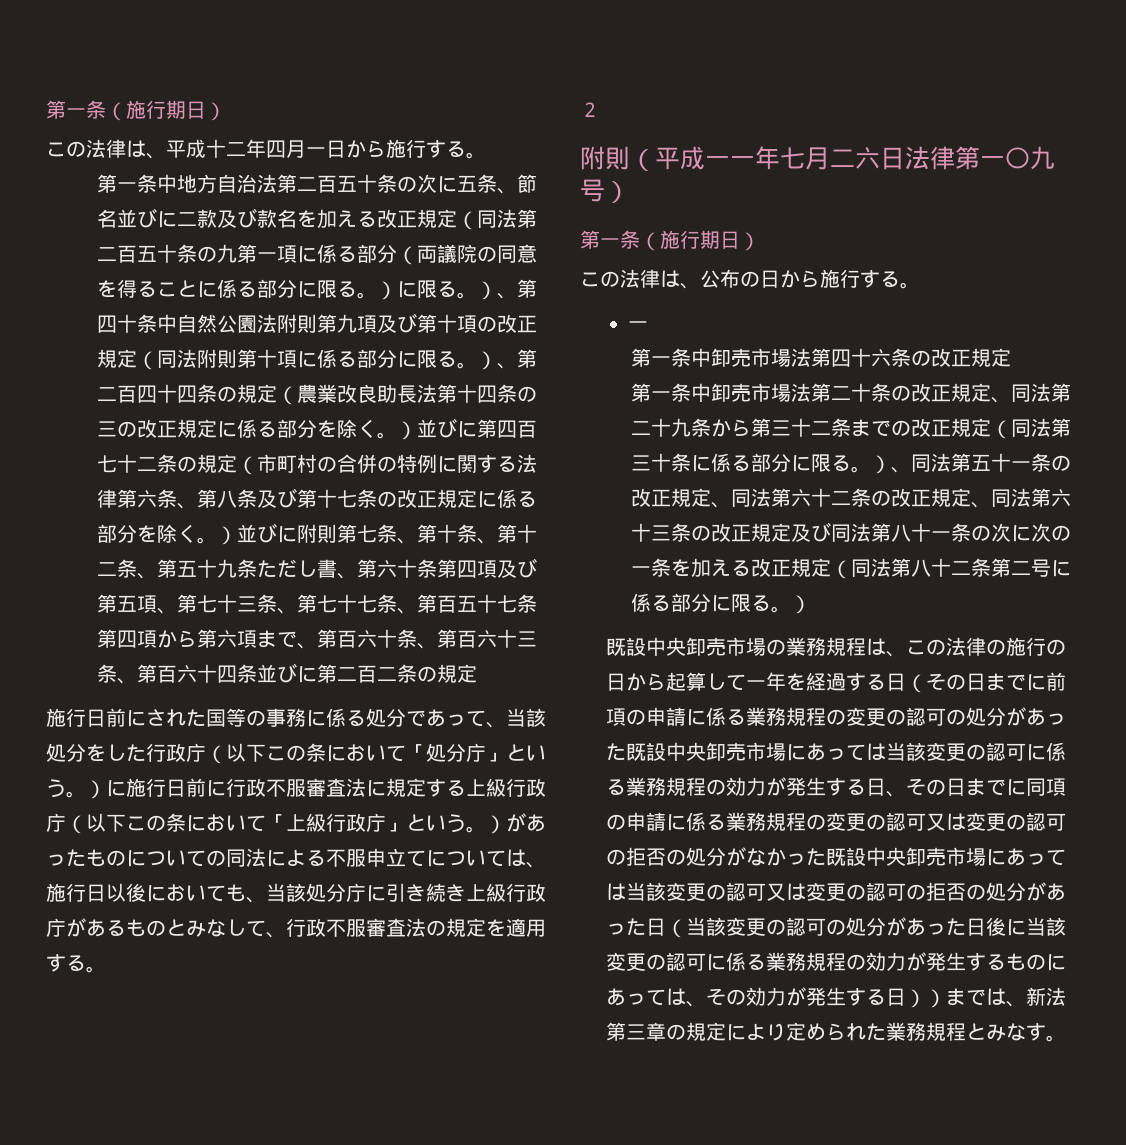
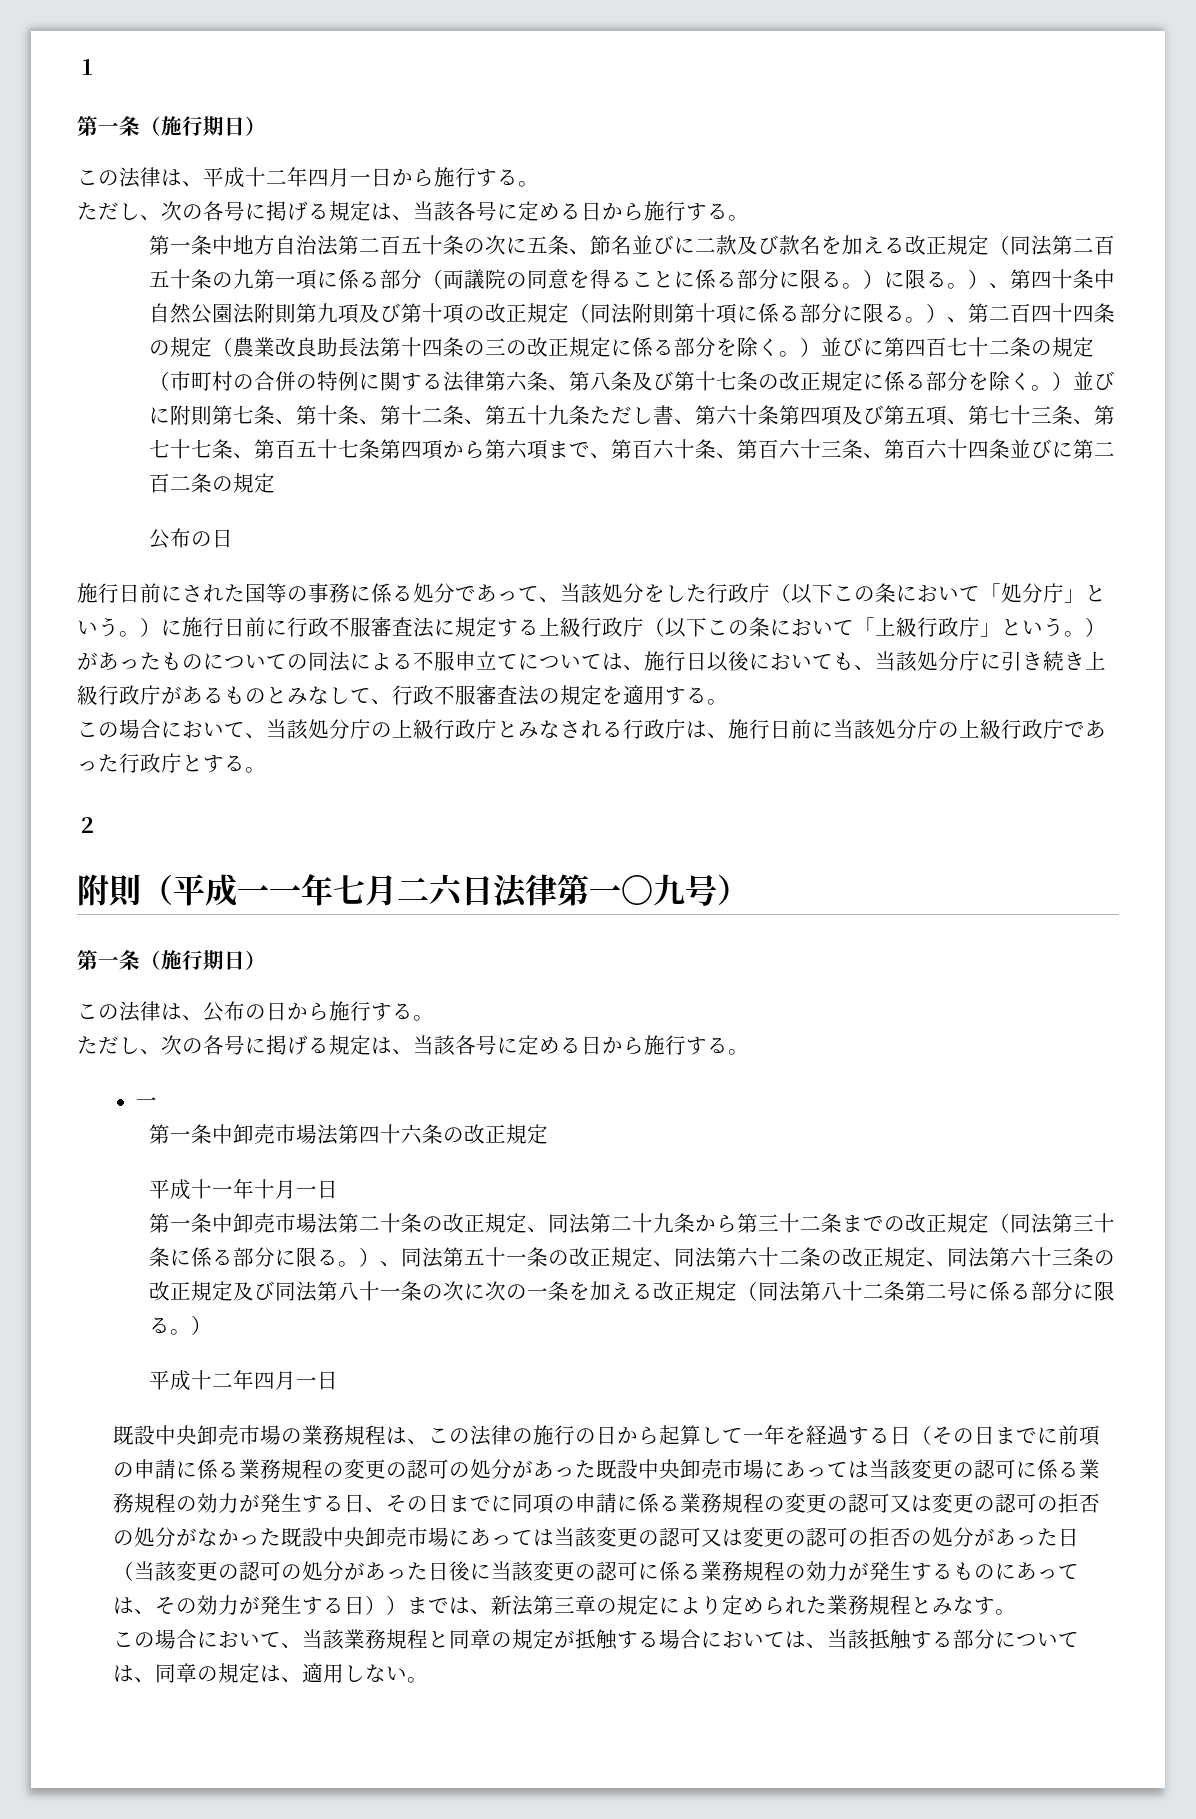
(46, 109) none -> [77,59,98,75] １ //
(486, 155) none -> [77,201,749,222] // ただし、次の各号に掲げる規定は、当該各号に定める日から施行する。
(478, 673) none -> [149,528,234,549] // 公布の日
(106, 969) none -> [77,719,1106,740] [77,753,266,773] // この場合において、当該処分庁の上級行政庁とみなされる行政庁は、施行日前に当該処分庁の上級行政庁であった行政庁とする。
(920, 285) none -> [77,1035,749,1056] // ただし、次の各号に掲げる規定は、当該各号に定める日から施行する。
(1012, 357) none -> [149,1179,339,1200] // 平成十一年十月一日
(812, 604) none -> [149,1370,339,1391] // 平成十二年四月一日
(1066, 1038) none -> [113,1629,1080,1650] [113,1663,429,1683] // この場合において、当該業務規程と同章の規定が抵触する場合においては、当該抵触する部分については、同章の規定は、適用しない。

